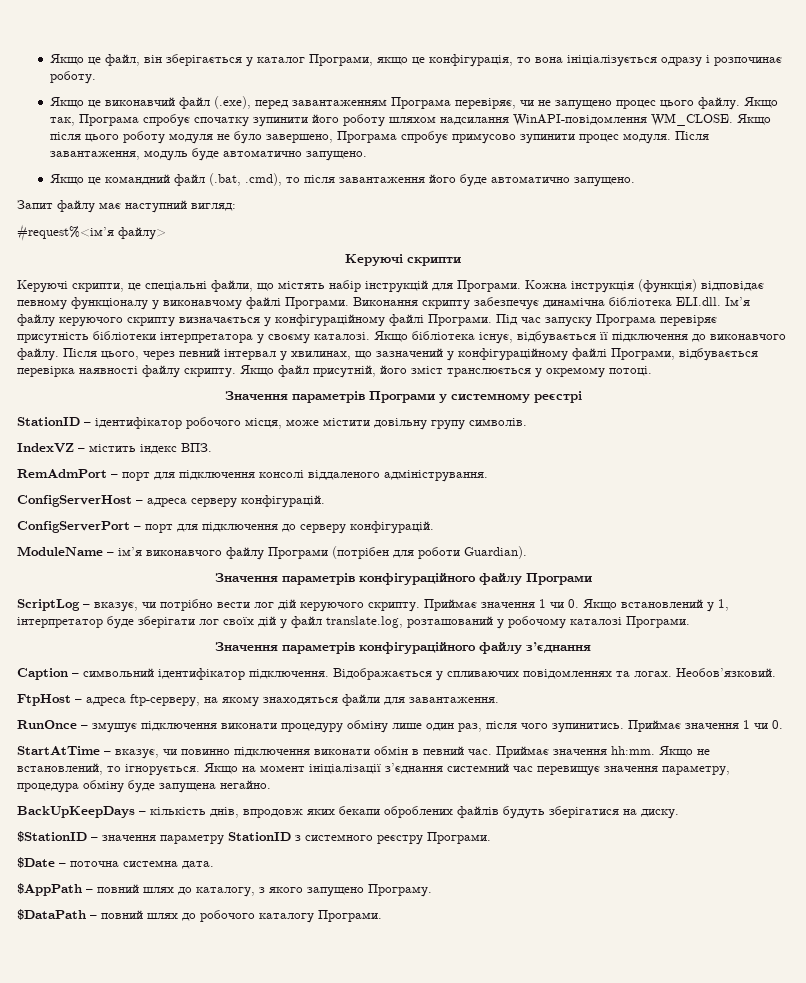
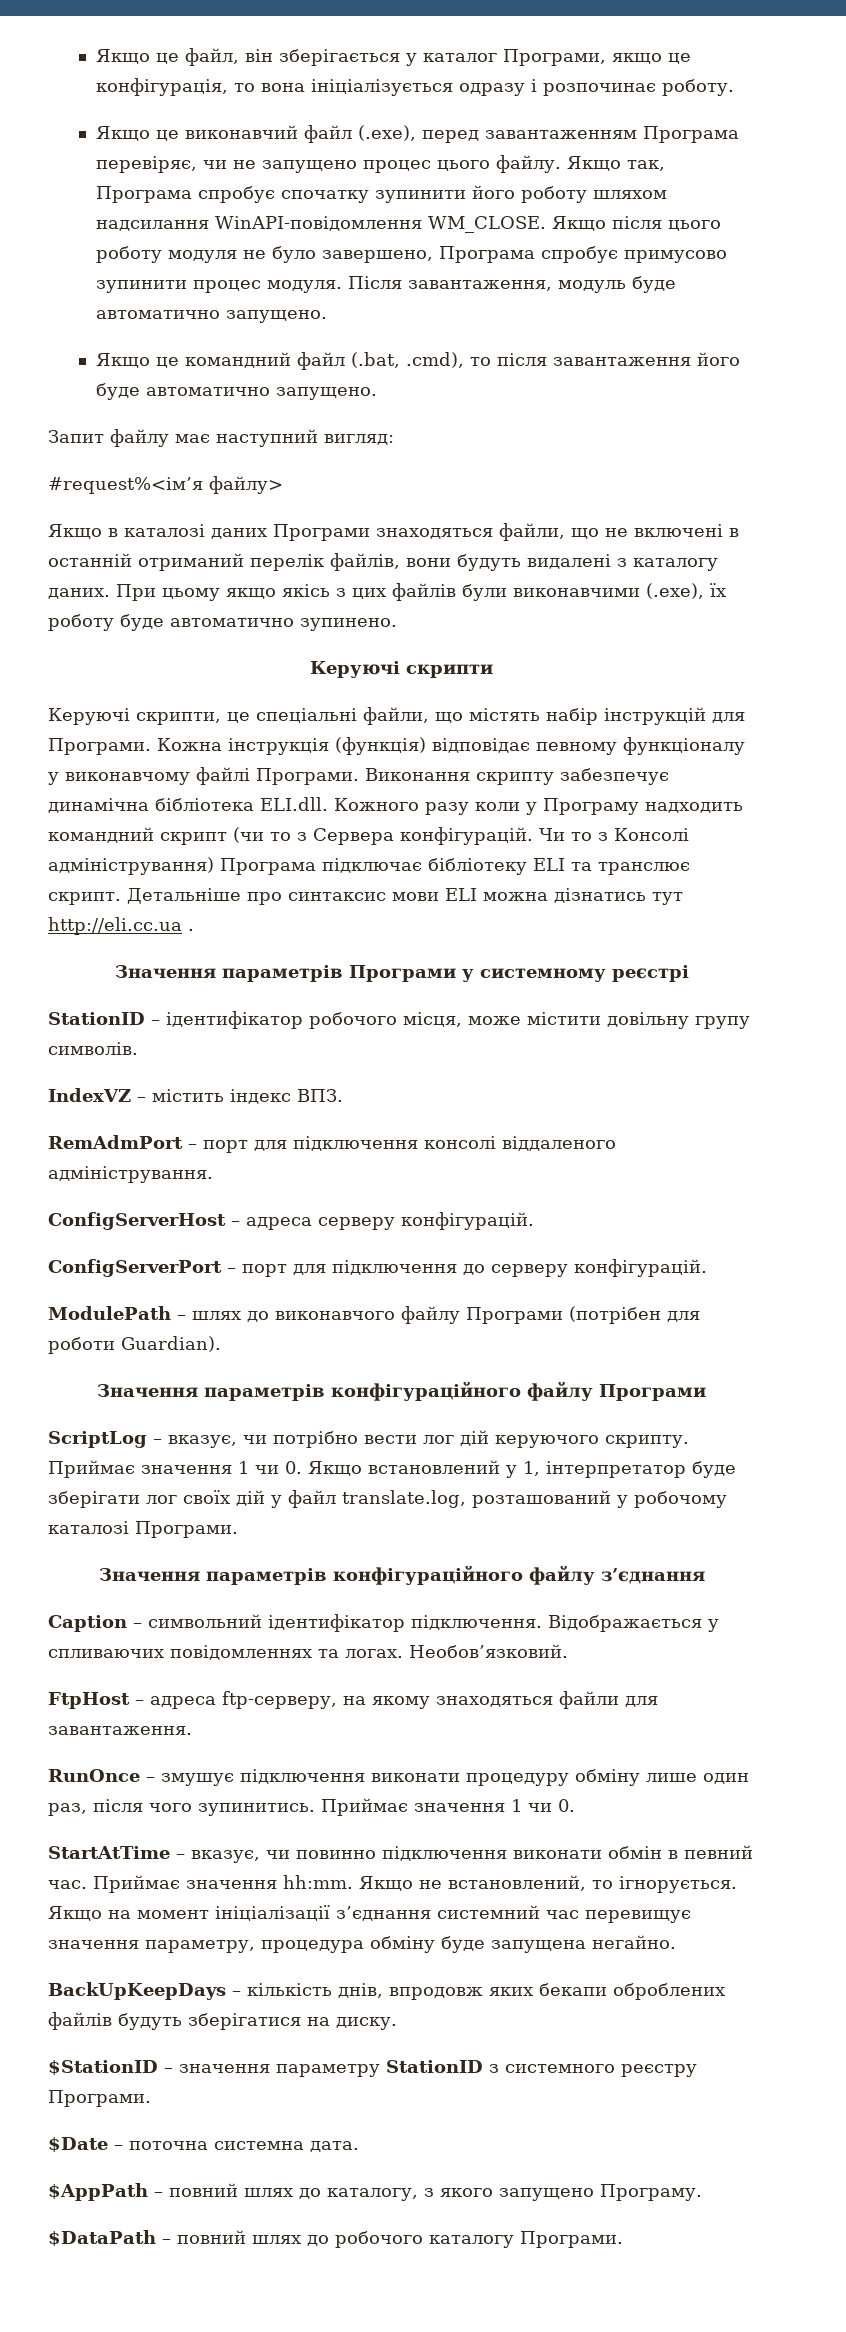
(166, 233) none -> [48,523,739,541] [48,553,718,571] [48,583,726,601] [48,614,397,631] // Якщо в каталозі даних Програми знаходяться файли, що не включені в останній отриманий перелік файлів, вони будуть видалені з каталогу даних. При цьому якщо якісь з цих файлів були виконавчими (.exe), їх роботу буде автоматично зупинено.
[725,297,750,306] [17,314,717,327] [17,331,786,344] [17,348,758,361] [17,365,652,378] Ім’я файлу керуючого скрипту визначається у конфігураційному файлі Програми. Під час запуску Програма перевіряє присутність бібліотеки інтерпретатора у своєму каталозі. Якщо бібліотека існує, відбувається її підключення до виконавчого файлу. Після цього, через певний інтервал у хвилинах, що зазначений у конфігураційному файлі Програми, відбувається перевірка наявності файлу скрипту. Якщо файл присутній, його зміст транслюється у окремому потоці. -> [334,798,743,815] [48,827,689,845] [48,857,690,875] [48,888,683,905] [48,917,194,935] Кожного разу коли у Програму надходить командний скрипт (чи то з Сервера конфігурацій. Чи то з Консолі адміністрування) Програма підключає бібліотеку ELI та транслює скрипт. Детальніше про синтаксис мови ELI можна дізнатись тут http://eli.cc.ua .
[17,546,142,556] ModuleName – ім’я -> [48,1306,269,1322] ModulePath – шлях до

